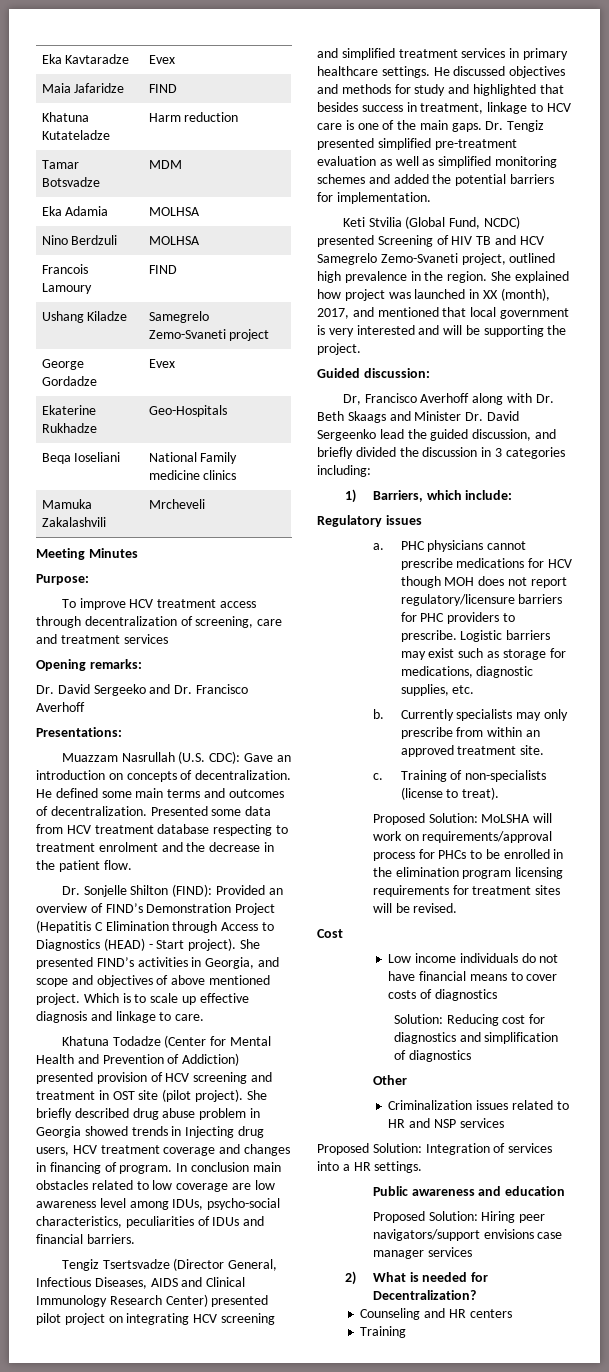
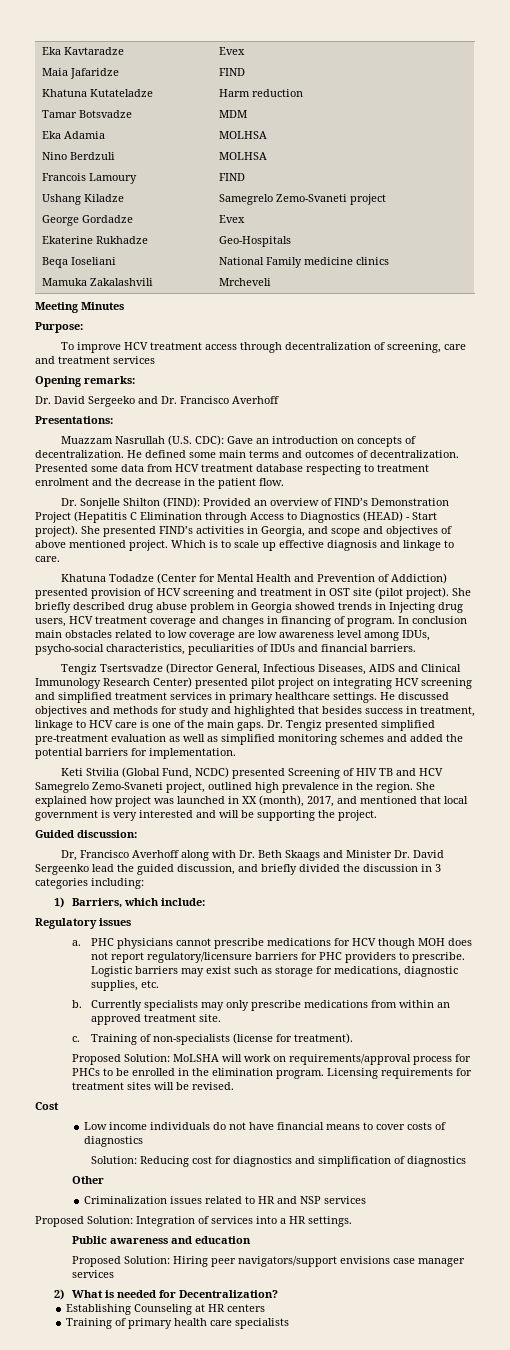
(453, 733) none -> [303,1000,368,1008] medications
[446,787,500,800] to treat). -> [275,1033,353,1044] for treatment).
[462,867,564,879] program licensing -> [276,1068,379,1079] program. Licensing
[360,1308,446,1320] Counseling and -> [65,1304,205,1315] Establishing Counseling at
(407, 1332) none -> [114,1318,289,1329] of primary health care specialists

